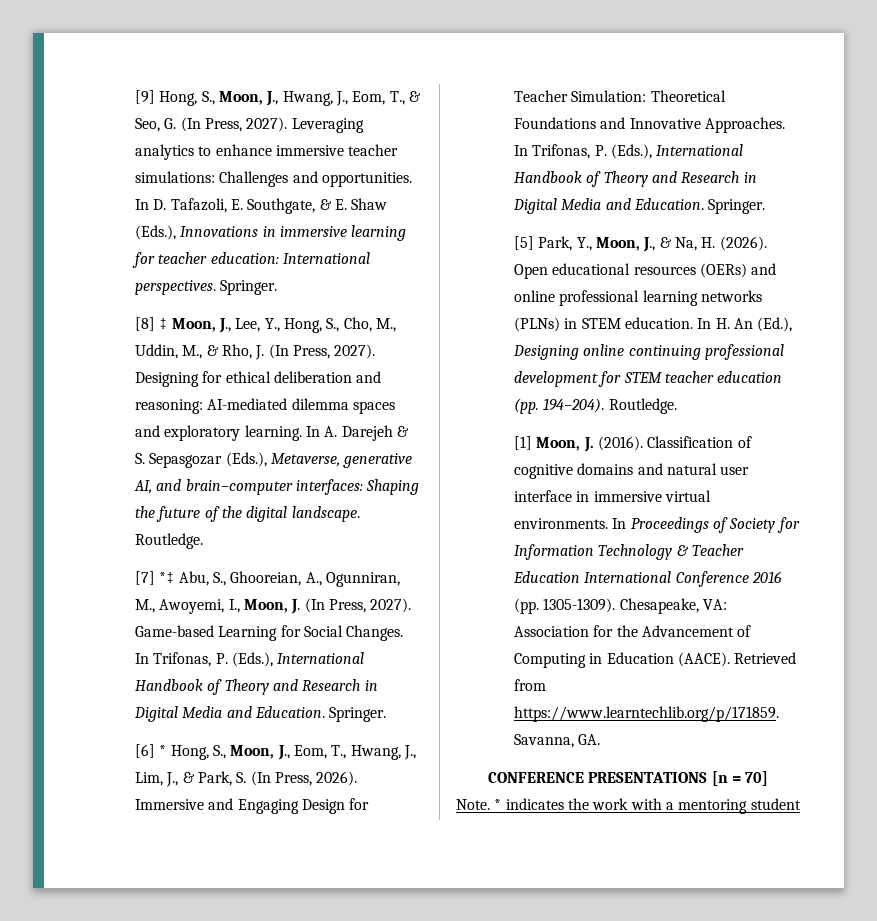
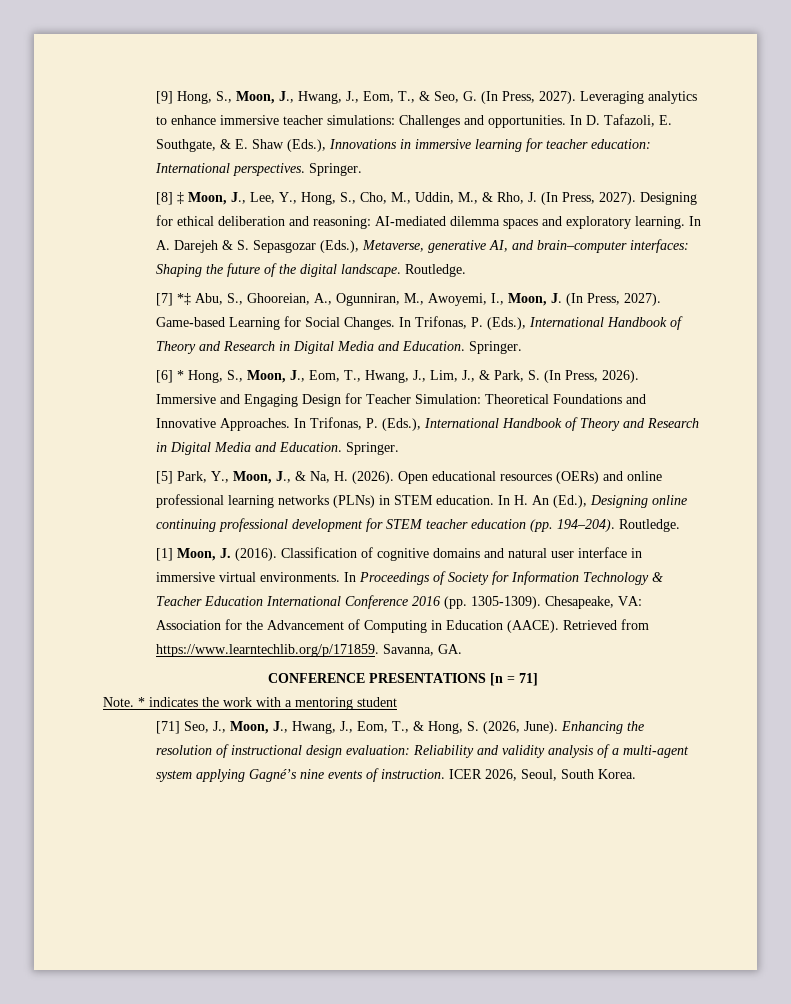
[745,771,769,786] 70] -> [518,673,538,686] 71]
(801, 804) none -> [156,721,645,734] [156,744,690,758] [156,768,637,782] // [71] Seo, J., Moon, J., Hwang, J., Eom, T., & Hong, S. (2026, June). Enhancing the resolution of instructional design evaluation: Reliability and validity analysis of a multi-agent system applying Gagné’s nine events of instruction. ICER 2026, Seoul, South Korea.

